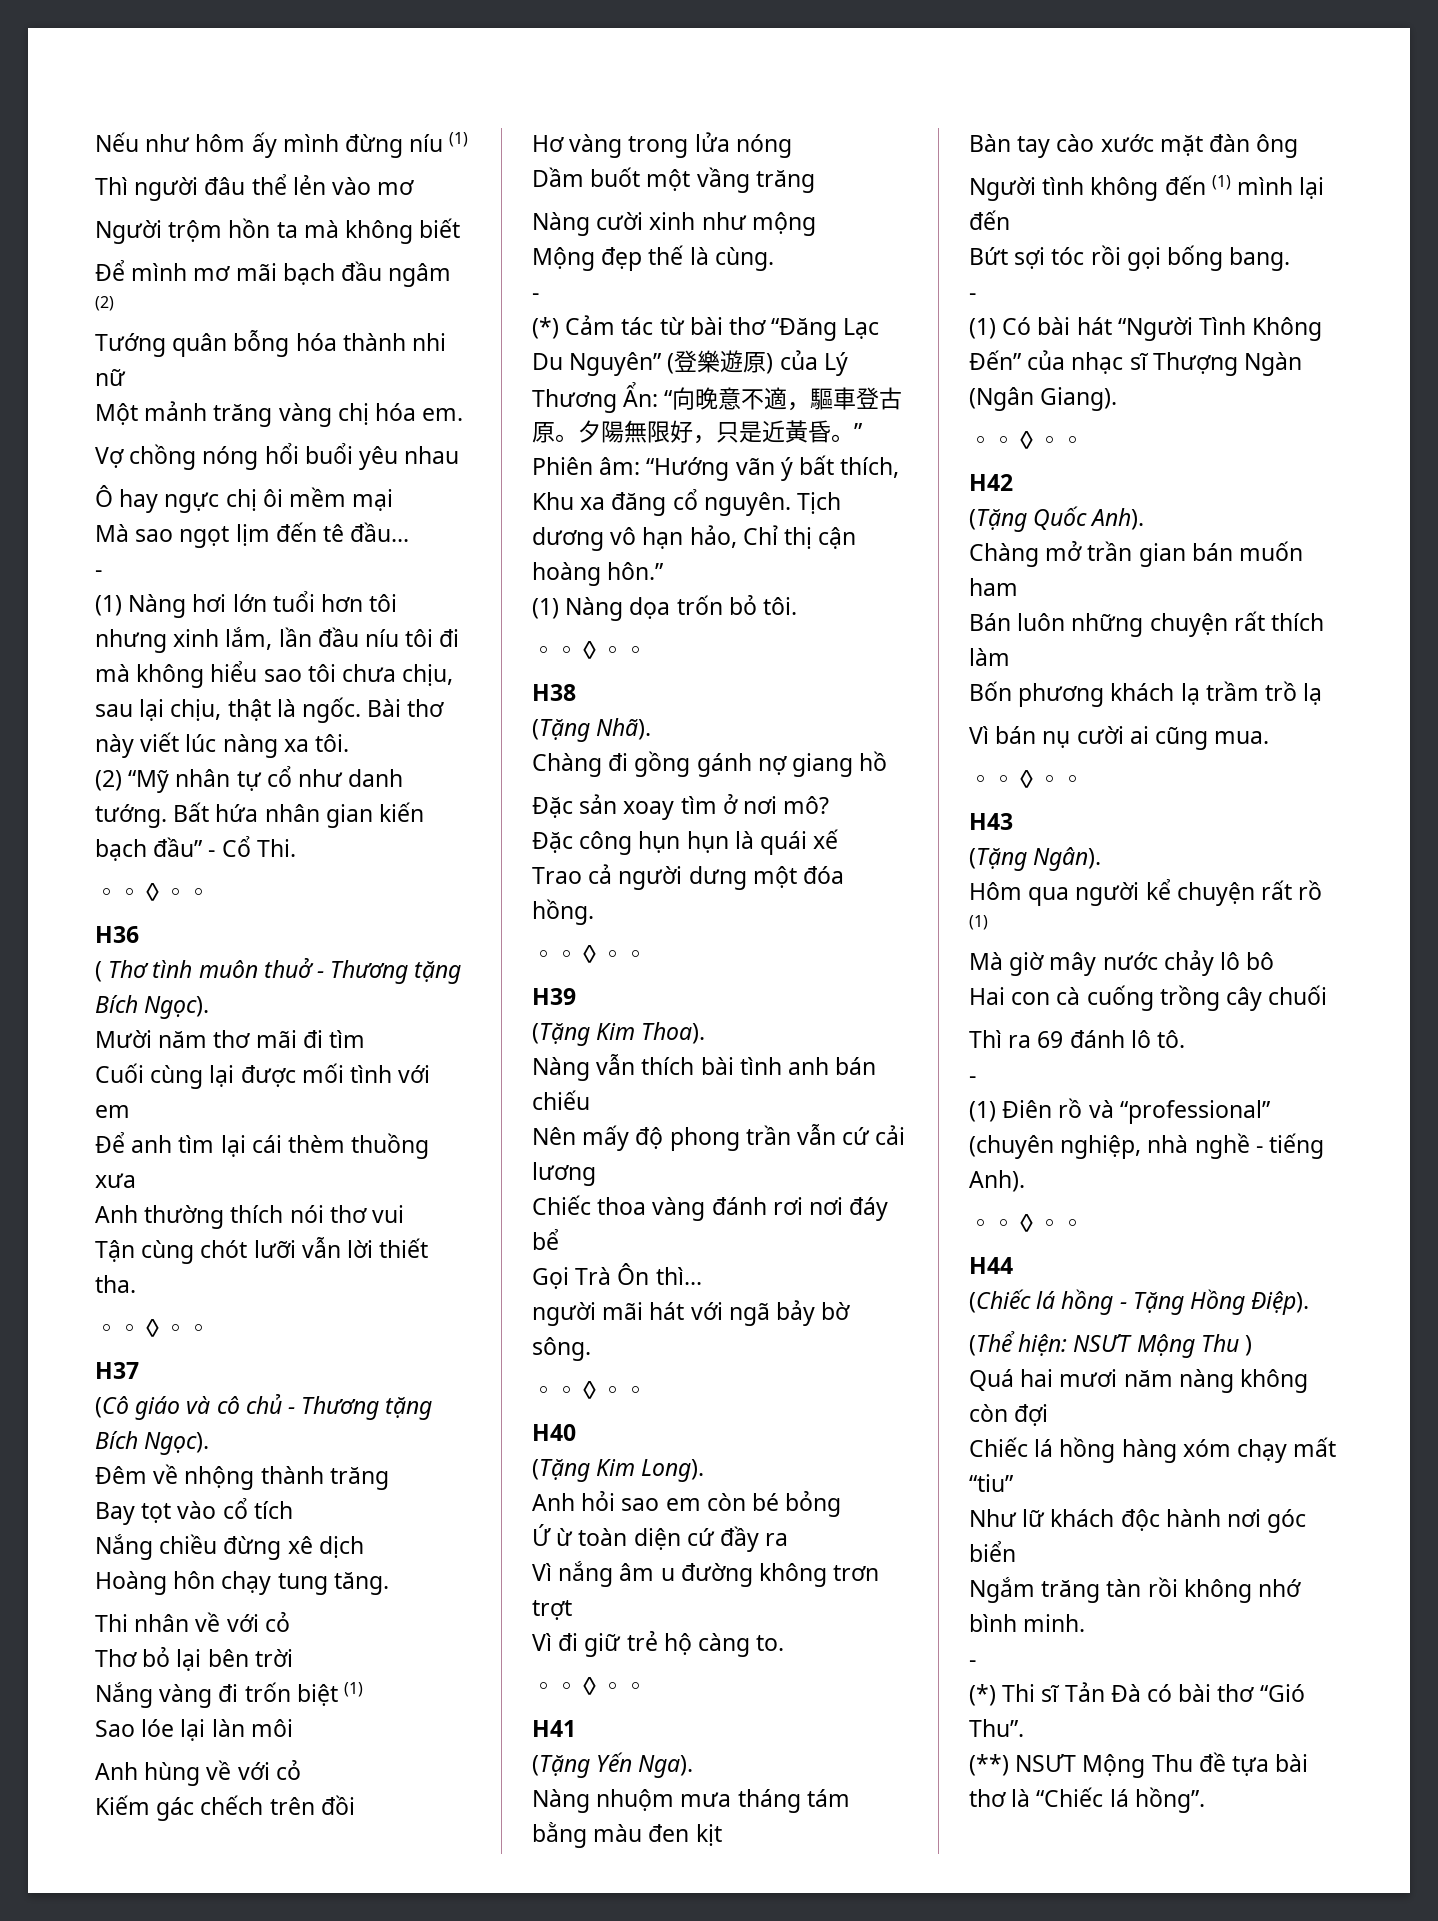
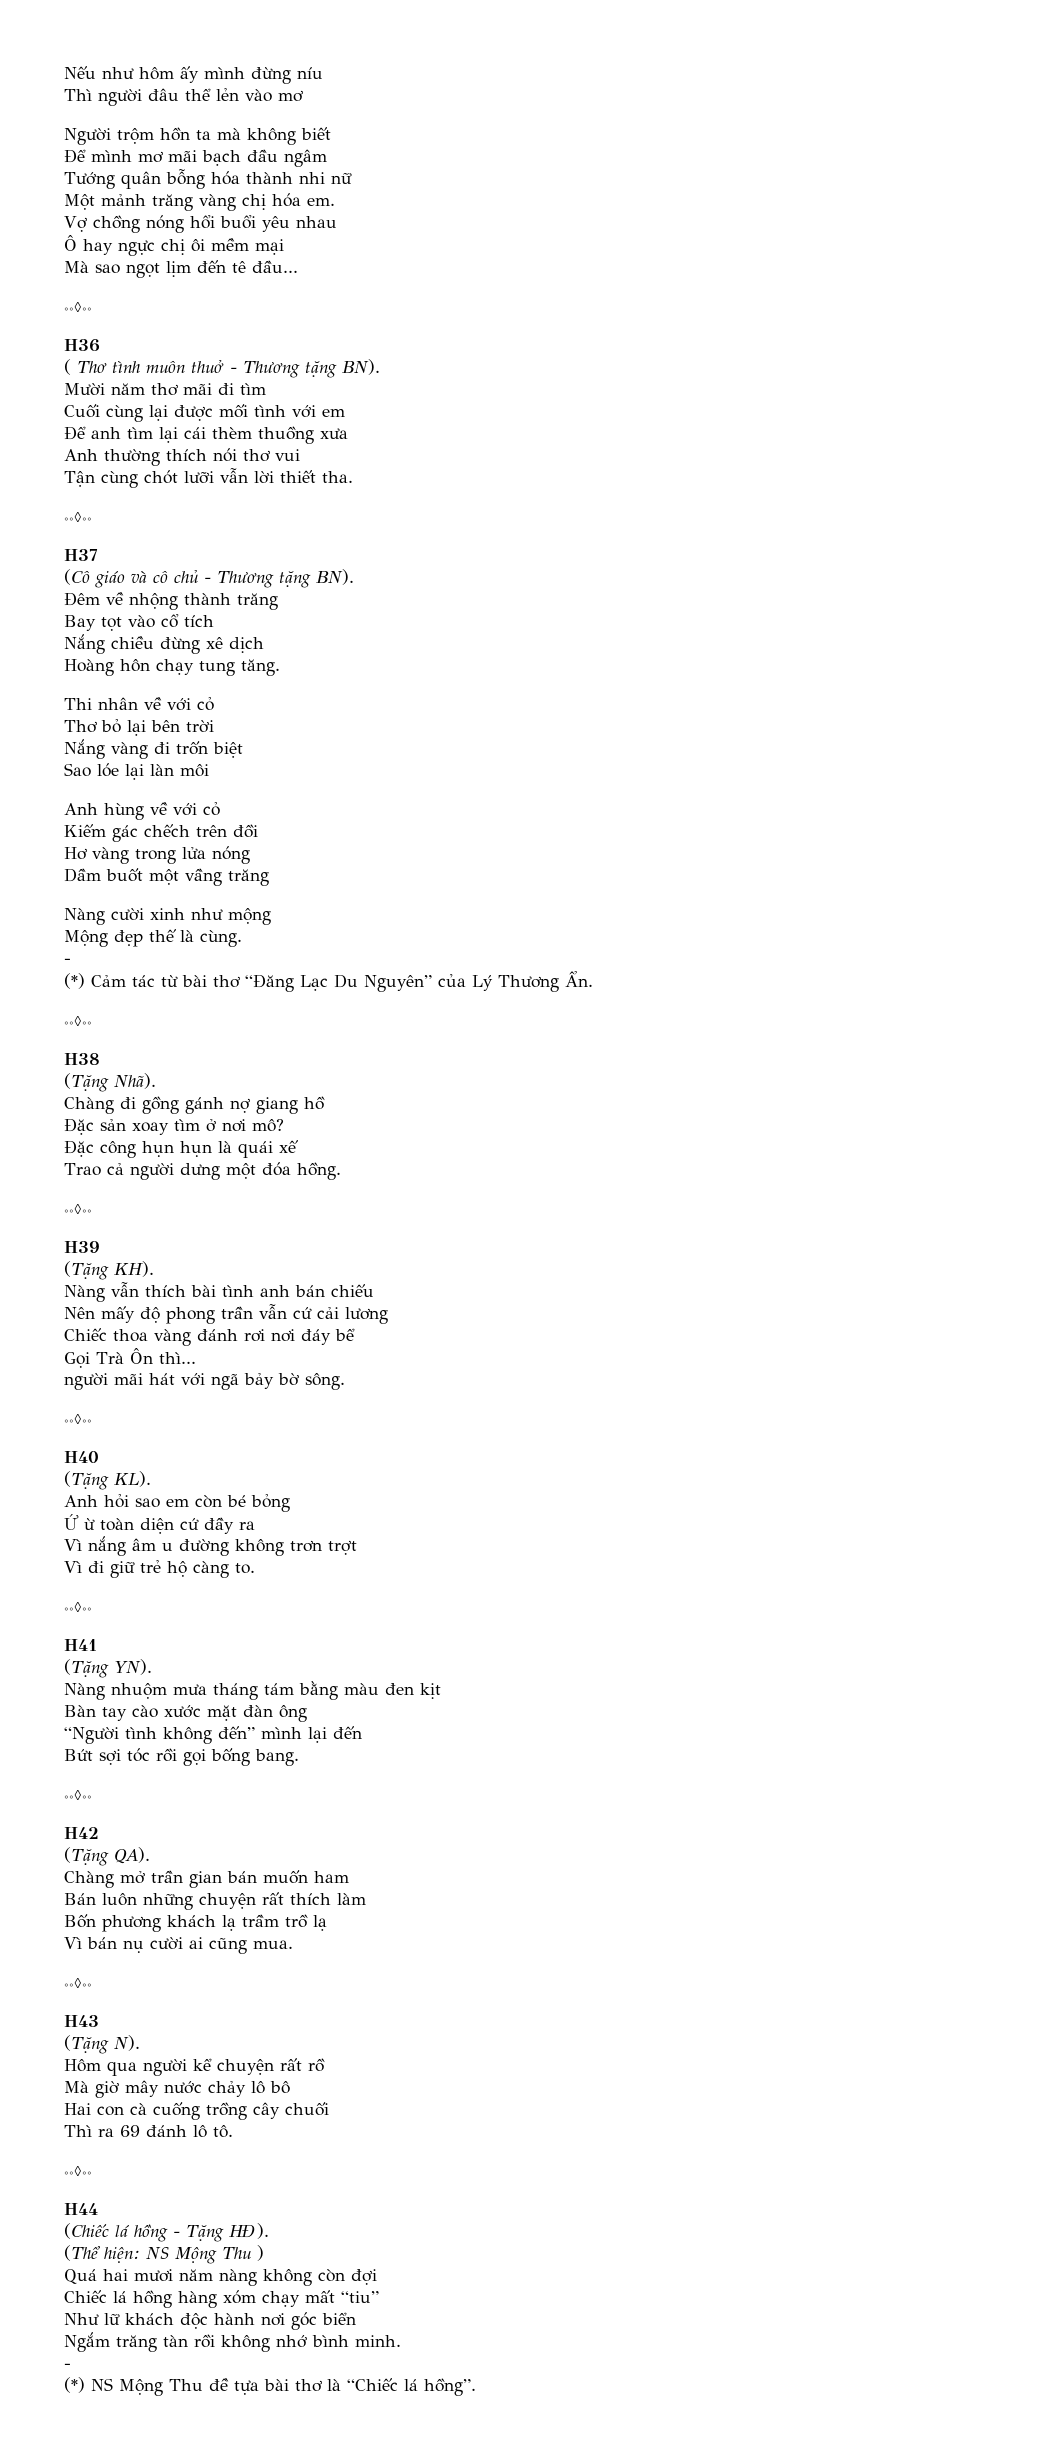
[449,132,469,147] (1) -> (323, 73) none
[95,296,114,311] (2) -> (327, 158) none
[95,570,102,577] [95,591,398,618] [95,627,460,653] [95,661,454,688] [95,697,445,723] [95,732,350,758] [95,766,404,793] [95,802,425,828] [95,836,296,861] // - // (1) Nàng hơi lớn tuổi hơn tôi nhưng xinh lắm, lần đầu níu tôi đi mà không hiểu sao tôi chưa chịu, sau lại chịu, thật là ngốc. Bài thơ này viết lúc nàng xa tôi. // (2) “Mỹ nhân tự cổ như danh tướng. Bất hứa nhân gian kiến bạch đầu” - Cổ Thi. -> (298, 266) none
[95,995,210,1019] Bích Ngọc). -> [342,359,380,375] BN).
[95,1431,210,1455] Bích Ngọc). -> [316,569,354,585] BN).
[344,1682,364,1697] (1) -> (243, 750) none
[667,350,848,376] [532,382,903,413] [532,420,862,444] [532,455,900,481] [532,489,842,516] [532,525,857,551] [532,562,664,586] [532,595,798,621] (登樂遊原) của Lý Thương Ẩn: “向晚意不適，驅車登古原。夕陽無限好，只是近黃昏。” Phiên âm: “Hướng vãn ý bất thích, Khu xa đăng cổ nguyên. Tịch dương vô hạn hảo, Chỉ thị cận hoàng hôn.” // (1) Nàng dọa trốn bỏ tôi. -> [438,971,593,992] của Lý Thương Ẩn.
[596,1022,706,1044] Kim Thoa). -> [114,1261,154,1277] KH).
[596,1459,705,1482] Kim Long). -> [114,1471,151,1487] KL).
[596,1752,694,1778] Yến Nga). -> [114,1659,152,1675] YN).
[969,177,1036,201] Người -> [64,1727,119,1744] “Người
[1164,175,1231,195] đến (1) -> [218,1726,255,1739] đến”
[969,293,976,300] [969,317,1323,341] [969,350,1303,376] [969,387,1118,411] // - // (1) Có bài hát “Người Tình Không Đến” của nhạc sĩ Thượng Ngàn (Ngân Giang). -> (299, 1757) none
[1033,506,1145,530] Quốc Anh). -> [114,1847,150,1864] QA).
[1033,847,1102,871] Ngân). -> [114,2035,140,2051] N).
[969,915,988,930] (1) -> (325, 2065) none
[969,1076,976,1083] [969,1098,1270,1124] [969,1133,1325,1159] [969,1170,1025,1192] // - // (1) Điên rồ và “professional” (chuyên nghiệp, nhà nghề - tiếng Anh). -> (233, 2131) none
[1190,1289,1310,1315] Hồng Điệp). -> [229,2223,269,2239] HĐ).
[1073,1334,1133,1352] NSƯT -> [146,2247,169,2259] NS
[1002,1682,1305,1702] [969,1719,1024,1737] [969,1754,1077,1776] Thi sĩ Tản Đà có bài thơ “Gió Thu”. // (**) NSƯT -> [91,2378,113,2391] NS

